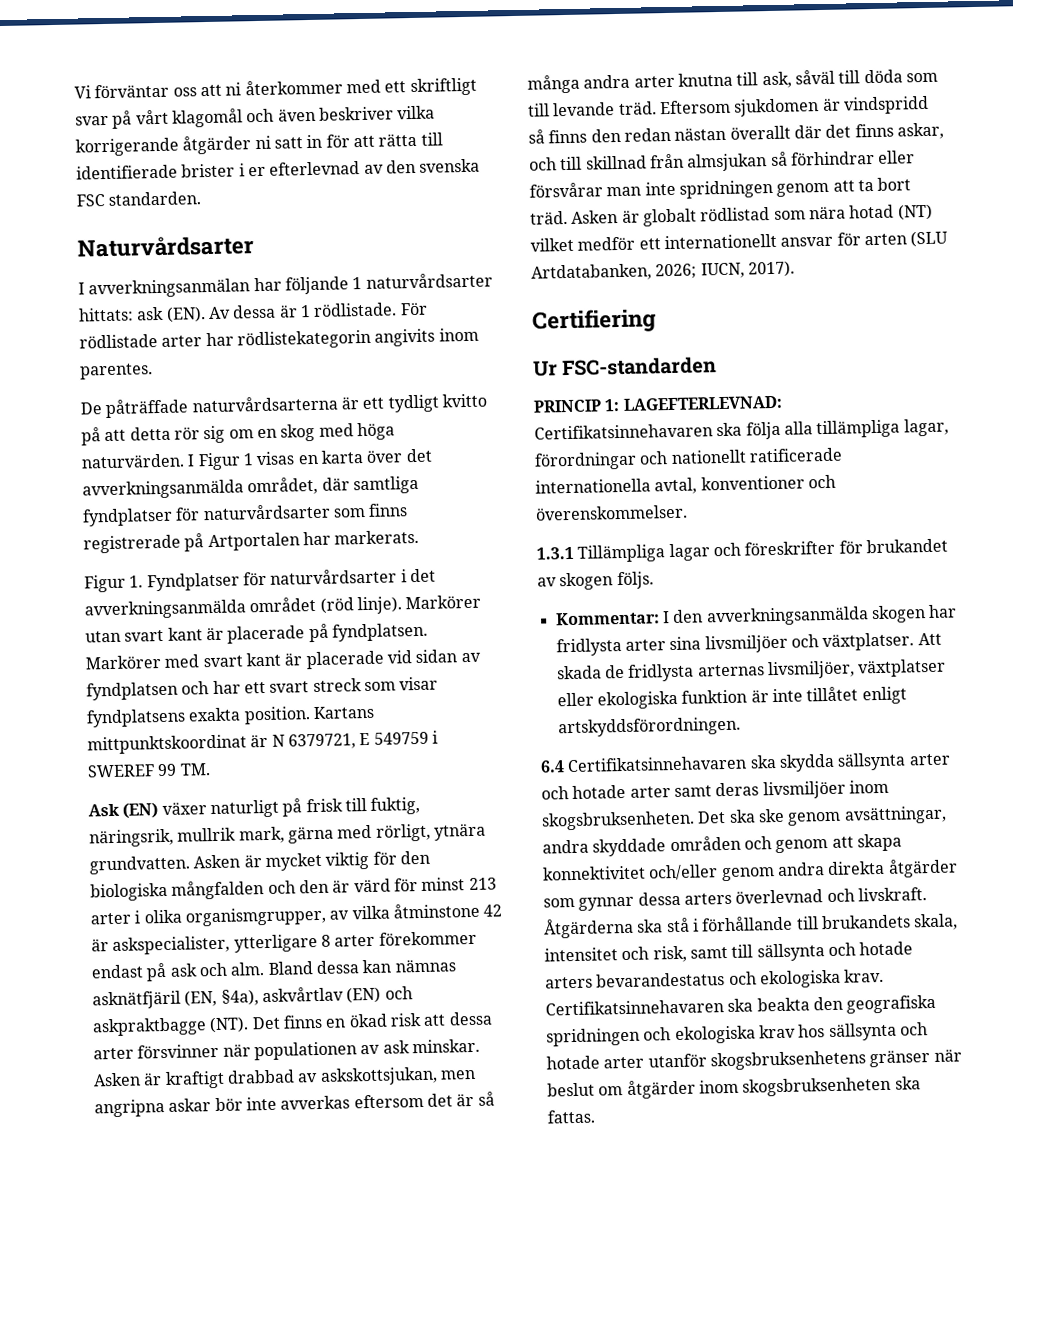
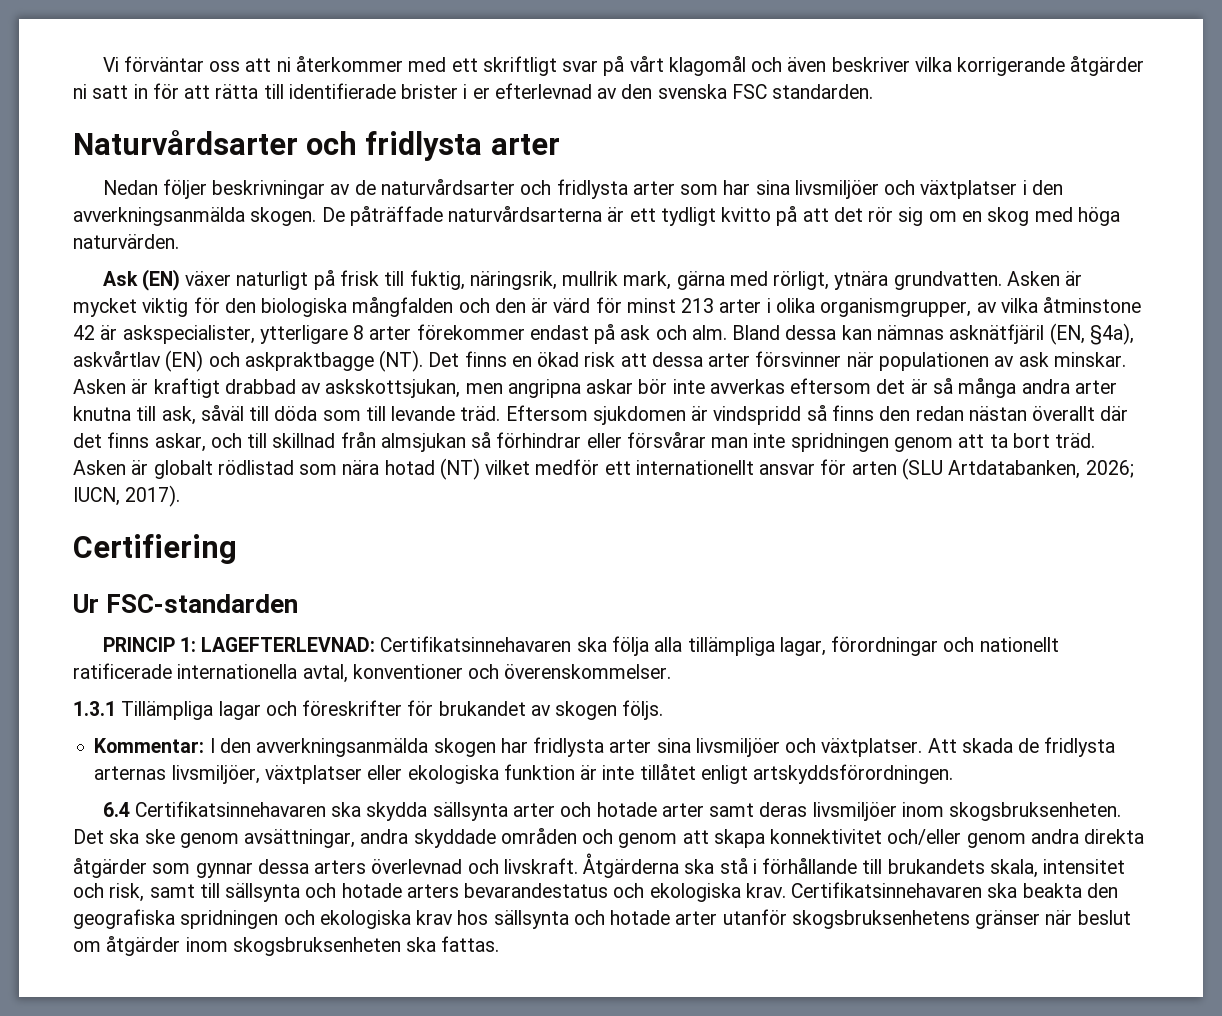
[78,272,493,299] [78,302,428,323] [79,327,479,350] [80,363,153,380] // I avverkningsanmälan har följande 1 naturvårdsarter hittats: ask (EN). Av dessa är 1 rödlistade. För rödlistade arter har rödlistekategorin angivits inom parentes. // -> [306,131,560,161] [102,179,1063,199] [73,207,317,226] och fridlysta arter // Nedan följer beskrivningar av de naturvårdsarter och fridlysta arter som har sina livsmiljöer och växtplatser i den avverkningsanmälda skogen.
[129,426,171,441] detta -> [833,207,863,222] det
[187,448,432,471] [82,475,419,500] [82,503,409,527] [83,529,420,554] [84,568,436,593] [84,594,482,620] [85,622,428,644] [85,649,481,670] [86,676,439,701] [86,705,374,728] [87,730,438,755] [87,763,211,778] I Figur 1 visas en karta över det avverkningsanmälda området, där samtliga fyndplatser för naturvårdsarter som finns registrerade på Artportalen har markerats. // Figur 1. Fyndplatser för naturvårdsarter i det avverkningsanmälda området (röd linje). Markörer utan svart kant är placerade på fyndplatsen. Markörer med svart kant är placerade vid sidan av fyndplatsen och har ett svart streck som visar fyndplatsens exakta position. Kartans mittpunktskoordinat är N 6379721, E 549759 i SWEREF 99 TM. -> (179, 241) none

